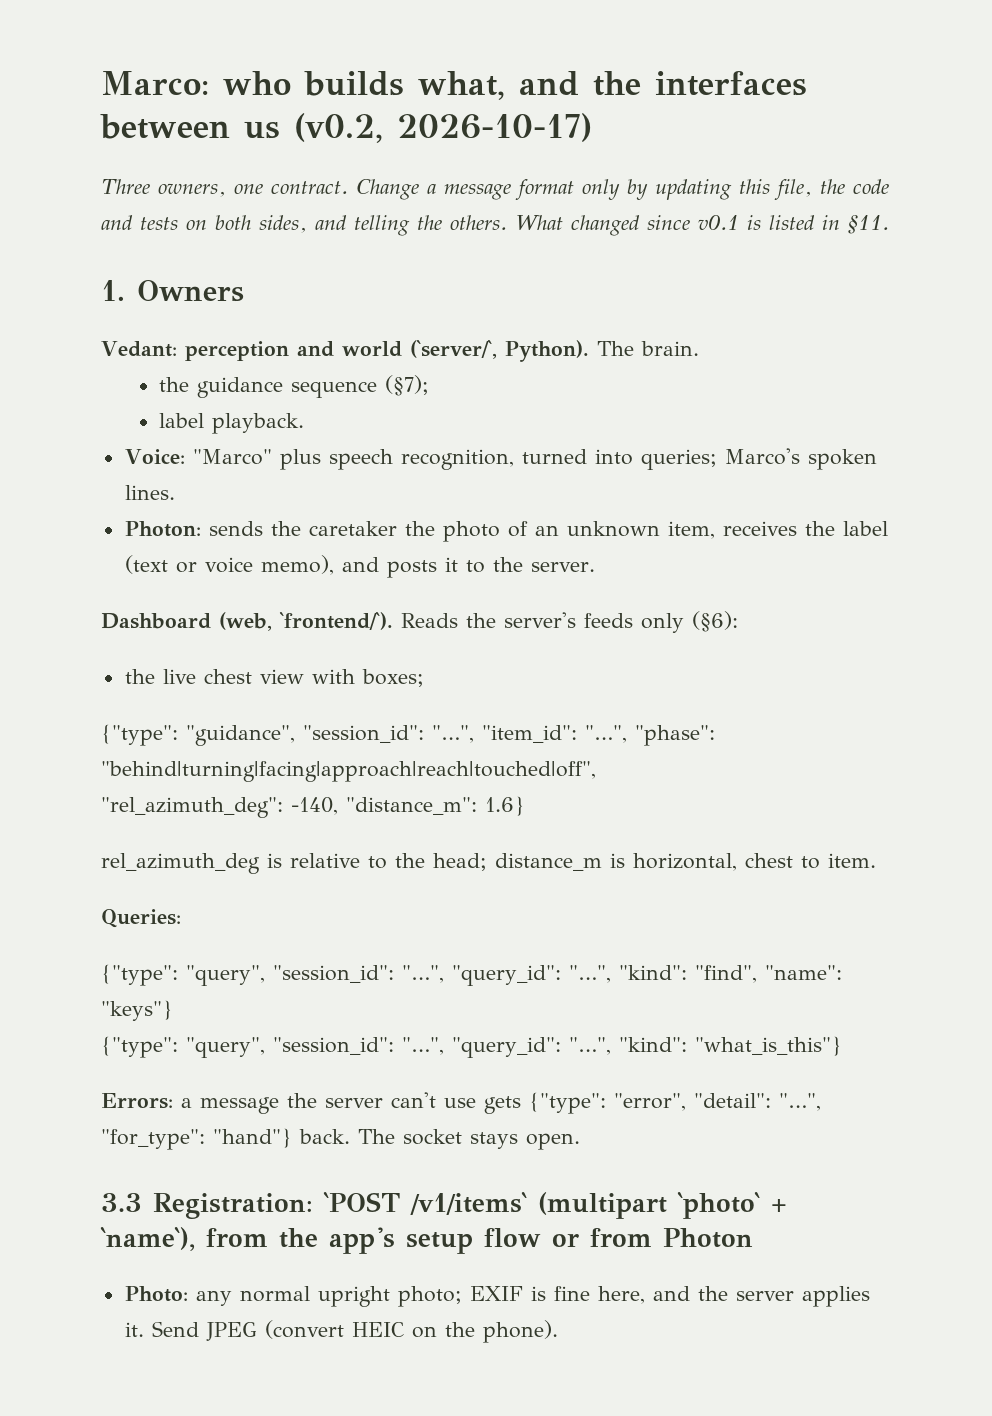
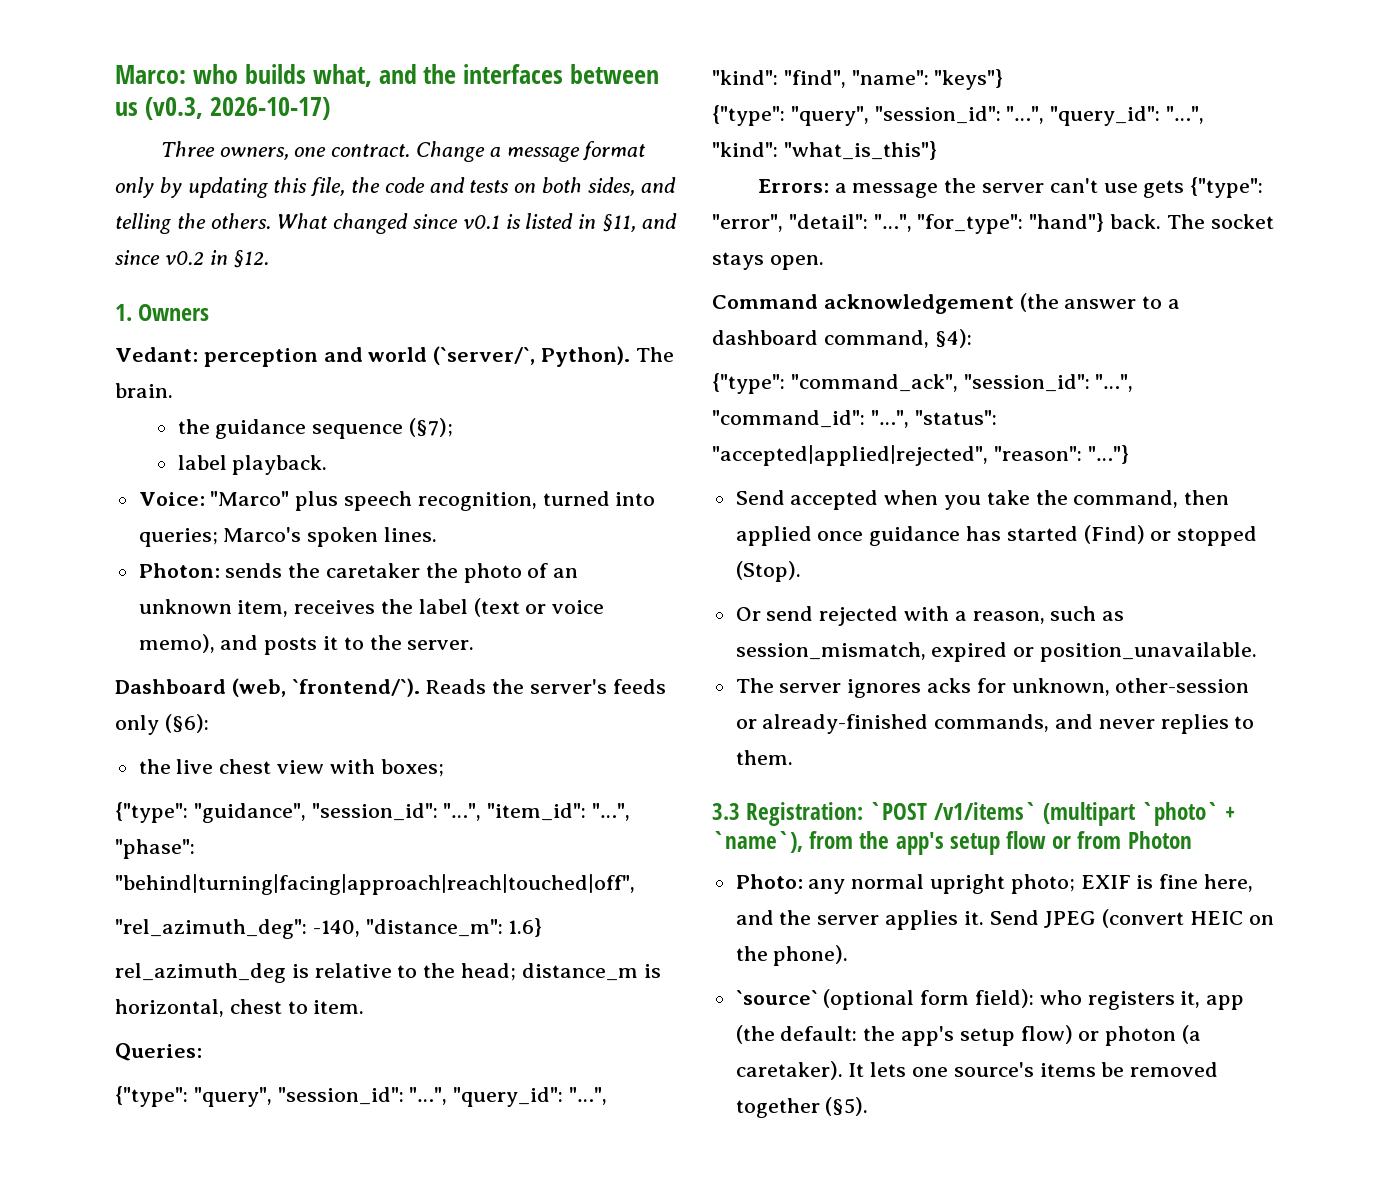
[293,113,383,143] (v0.2, -> [144,97,203,120] (v0.3,
[847,215,889,234] §11. -> [602,213,677,232] [115,250,270,268] §11, and since v0.2 in §12.
(580, 1141) none -> [712,293,1181,314] [712,329,972,348] [712,373,1134,394] [712,410,997,428] [712,445,1129,466] [735,490,1230,510] [735,525,1258,546] [735,561,801,582] [735,606,1125,626] [735,642,1258,662] [735,678,1250,698] [735,714,1255,734] [735,750,793,765] // Command acknowledgement (the answer to a dashboard command, §4): // {"type": "command_ack", "session_id": "…", "command_id": "…", "status": "accepted|applied|rejected", "reason": "…"} // Send accepted when you take the command, then applied once guidance has started (Find) or stopped (Stop). // Or send rejected with a reason, such as session_mismatch, expired or position_unavailable. // The server ignores acks for unknown, other-session or already-finished commands, and never replies to them.
(558, 1331) none -> [735,989,1245,1010] [735,1025,1202,1046] [735,1061,1219,1080] [735,1097,869,1118] // `source` (optional form field): who registers it, app (the default: the app's setup flow) or photon (a caretaker). It lets one source's items be removed together (§5).

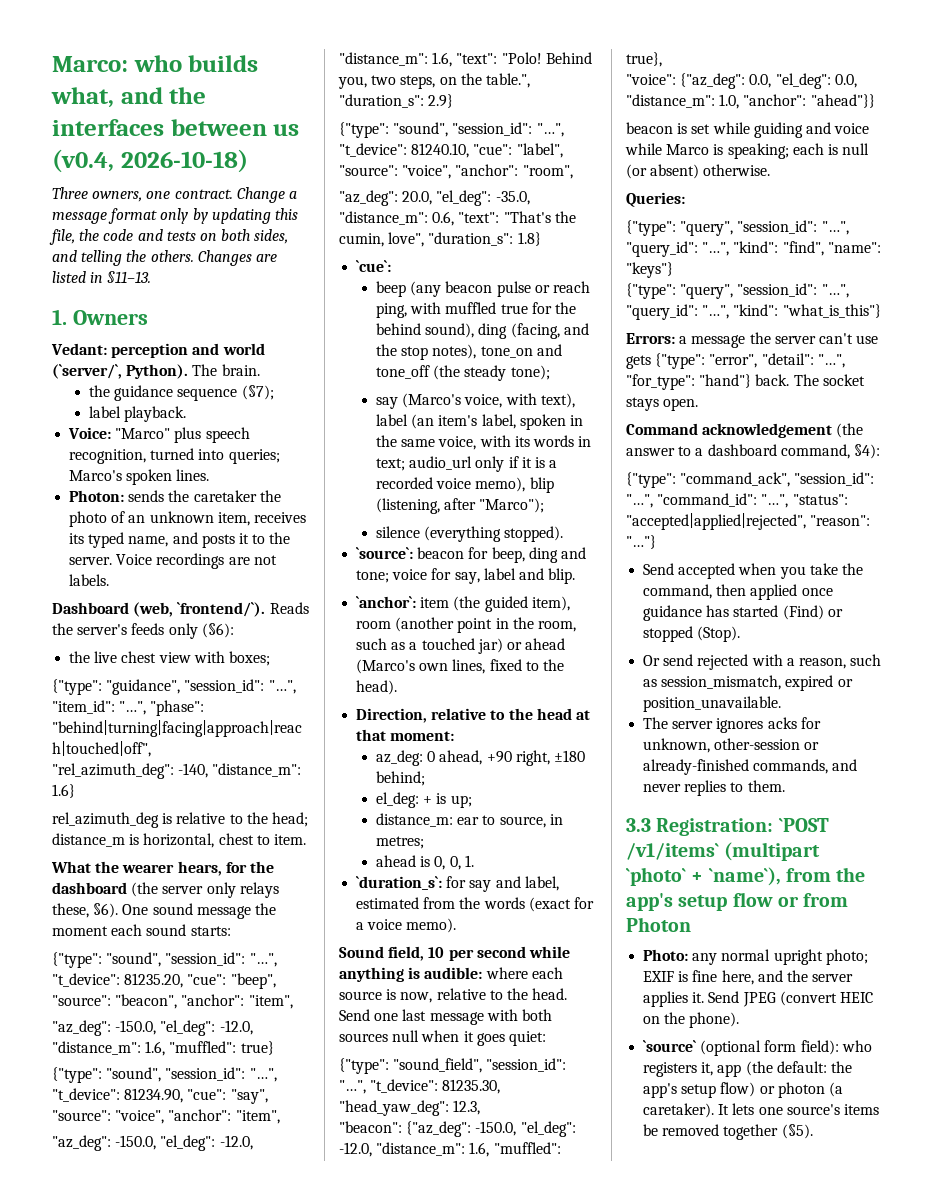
[144,97,330,120] (v0.3, 2026-10-17) -> [52,149,248,173] (v0.4, 2026-10-18)
[276,213,677,234] [115,250,270,268] What changed since v0.1 is listed in §11, and since v0.2 in §12. -> [197,250,277,266] [52,271,152,283] Changes are listed in §11–13.
[381,598,605,617] [138,634,215,653] the label (text or voice memo), -> [69,532,169,548] its typed name,
(475, 645) none -> [116,553,277,569] [69,574,110,586] Voice recordings are not labels.
(365, 1007) none -> [51,861,274,876] [52,882,279,898] [52,903,276,919] [52,924,231,936] [52,952,277,968] [52,973,276,989] [52,994,293,1009] [52,1020,253,1036] [52,1041,274,1056] [52,1067,277,1083] [52,1088,268,1104] [52,1109,280,1124] [52,1135,253,1151] [339,52,592,67] [338,73,530,89] [339,94,454,108] [339,122,564,138] [339,143,563,158] [339,164,573,179] [339,190,530,206] [339,211,576,226] [339,232,541,247] [356,260,392,272] [375,281,590,297] [375,302,576,318] [375,323,589,339] [375,344,562,360] [375,365,550,381] [375,393,575,409] [375,414,583,430] [375,435,592,450] [375,456,558,472] [375,477,554,493] [375,498,545,514] [375,526,564,542] [356,547,586,563] [356,568,576,584] [356,596,570,612] [356,617,576,633] [356,638,566,654] [356,659,564,674] [356,680,398,695] [356,708,590,723] [356,729,455,741] [375,750,585,766] [375,771,425,786] [375,792,472,808] [375,813,563,828] [375,836,424,849] [375,855,474,870] [356,876,559,892] [356,897,594,912] [356,918,457,933] [339,946,570,961] [339,967,563,982] [339,988,568,1003] [339,1009,552,1025] [339,1030,546,1046] [339,1058,567,1074] [339,1079,501,1094] [339,1100,481,1116] [339,1121,576,1137] [339,1142,561,1157] [626,52,662,67] [626,73,857,89] [626,94,875,109] [626,122,870,138] [625,143,870,159] [626,164,771,179] // What the wearer hears, for the dashboard (the server only relays these, §6). One sound message the moment each sound starts: // {"type": "sound", "session_id": "…", "t_device": 81235.20, "cue": "beep", "source": "beacon", "anchor": "item", // "az_deg": -150.0, "el_deg": -12.0, "distance_m": 1.6, "muffled": true} // {"type": "sound", "session_id": "…", "t_device": 81234.90, "cue": "say", "source": "voice", "anchor": "item", // "az_deg": -150.0, "el_deg": -12.0, "distance_m": 1.6, "text": "Polo! Behind you, two steps, on the table.", "duration_s": 2.9} // {"type": "sound", "session_id": "…", "t_device": 81240.10, "cue": "label", "source": "voice", "anchor": "room", // "az_deg": 20.0, "el_deg": -35.0, "distance_m": 0.6, "text": "That's the cumin, love", "duration_s": 1.8} // `cue`: // beep (any beacon pulse or reach ping, with muffled true for the behind sound), ding (facing, and the stop notes), tone_on and tone_off (the steady tone); // say (Marco's voice, with text), label (an item's label, spoken in the same voice, with its words in text; audio_url only if it is a recorded voice memo), blip (listening, after "Marco"); // silence (everything stopped). // `source`: beacon for beep, ding and tone; voice for say, label and blip. // `anchor`: item (the guided item), room (another point in the room, such as a touched jar) or ahead (Marco's own lines, fixed to the head). // Direction, relative to the head at that moment: // az_deg: 0 ahead, +90 right, ±180 behind; // el_deg: + is up; // distance_m: ear to source, in metres; // ahead is 0, 0, 1. // `duration_s`: for say and label, estimated from the words (exact for a voice memo). // Sound field, 10 per second while anything is audible: where each source is now, relative to the head. Send one last message with both sources null when it goes quiet: // {"type": "sound_field", "session_id": "…", "t_device": 81235.30, "head_yaw_deg": 12.3, // "beacon": {"az_deg": -150.0, "el_deg": -12.0, "distance_m": 1.6, "muffled": true}, // "voice": {"az_deg": 0.0, "el_deg": 0.0, "distance_m": 1.0, "anchor": "ahead"}} // beacon is set while guiding and voice while Marco is speaking; each is null (or absent) otherwise.

